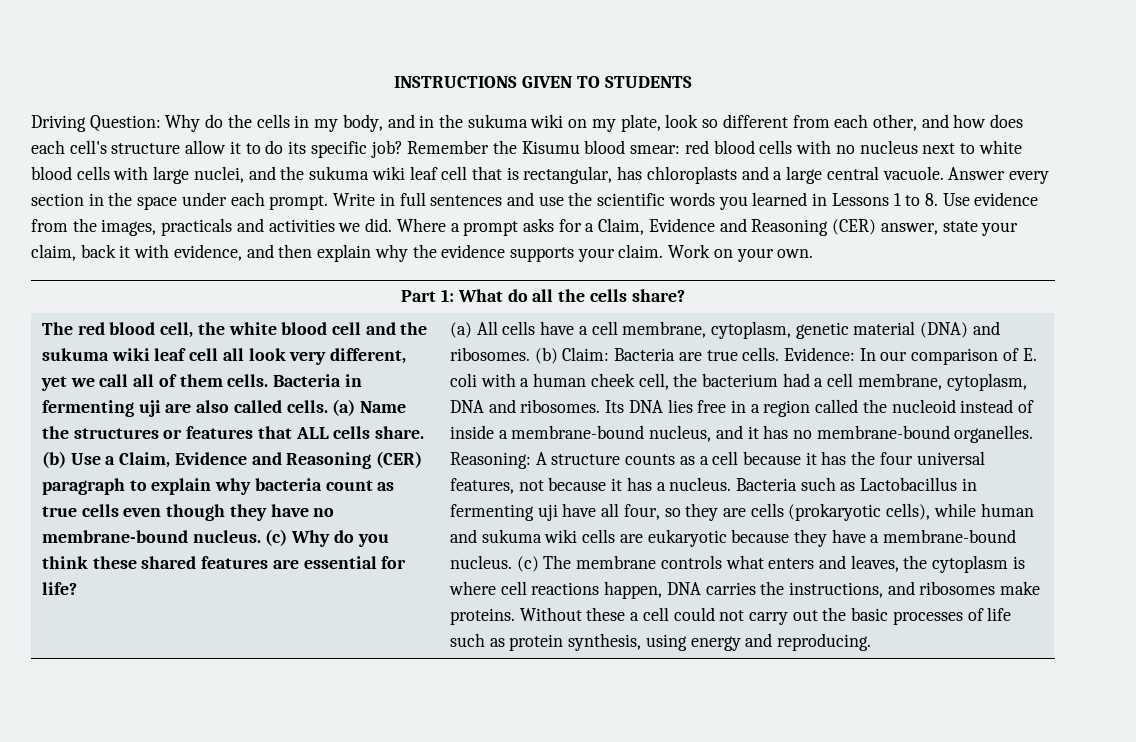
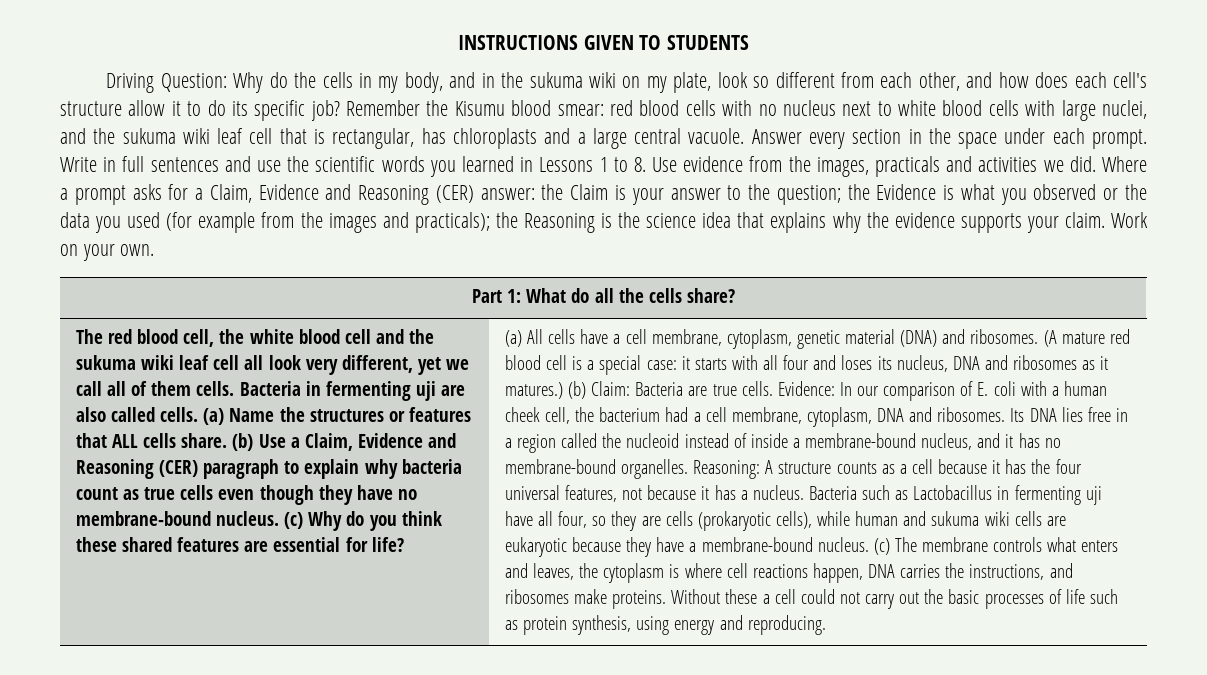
[880,221,1019,236] [31,244,372,262] answer, state your claim, back it with evidence, and then explain -> [480,184,1147,205] [60,212,827,233] answer: the Claim is your answer to the question; the Evidence is what you observed or the data you used (for example from the images and practicals); the Reasoning is the science idea that explains
(530, 354) none -> [1043,329,1130,347] [504,355,1109,375] [504,382,563,399] (A mature red blood cell is a special case: it starts with all four and loses its nucleus, DNA and ribosomes as it matures.)

